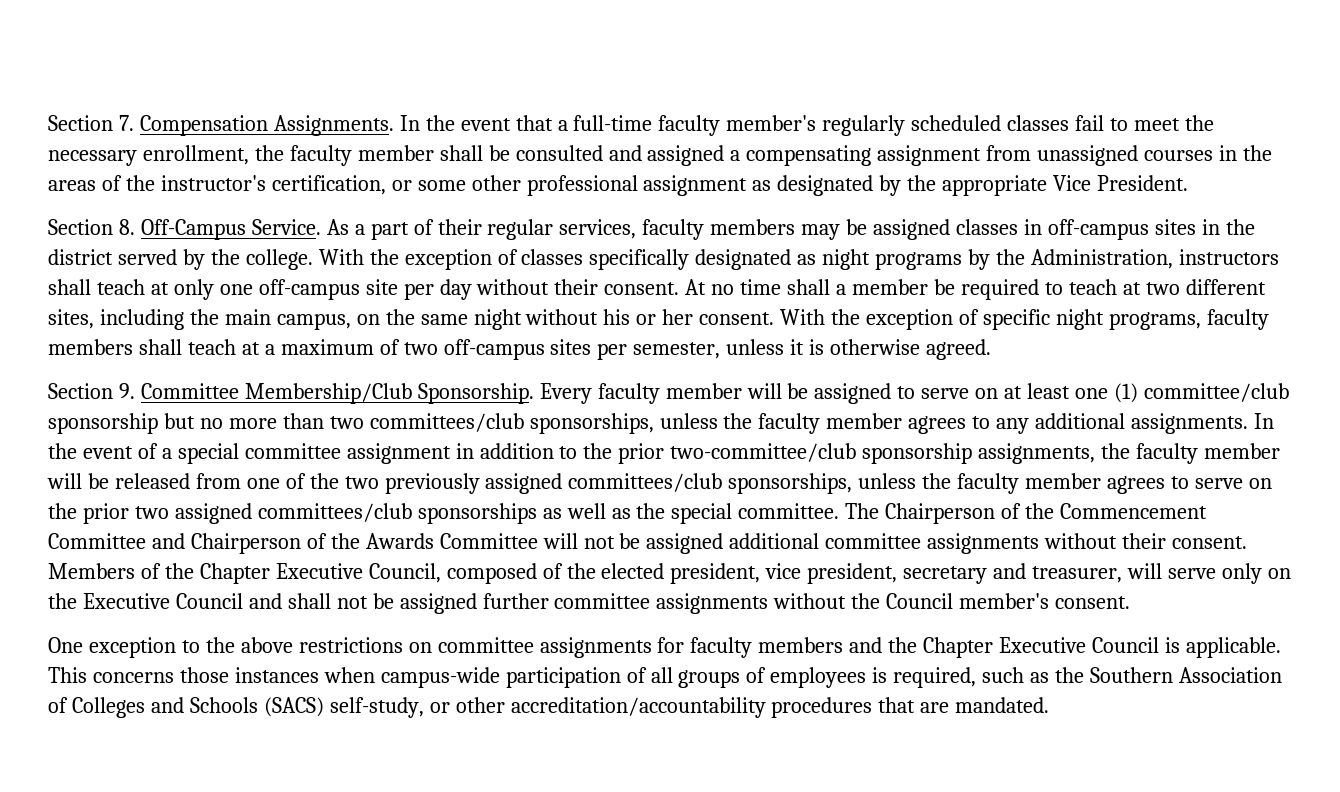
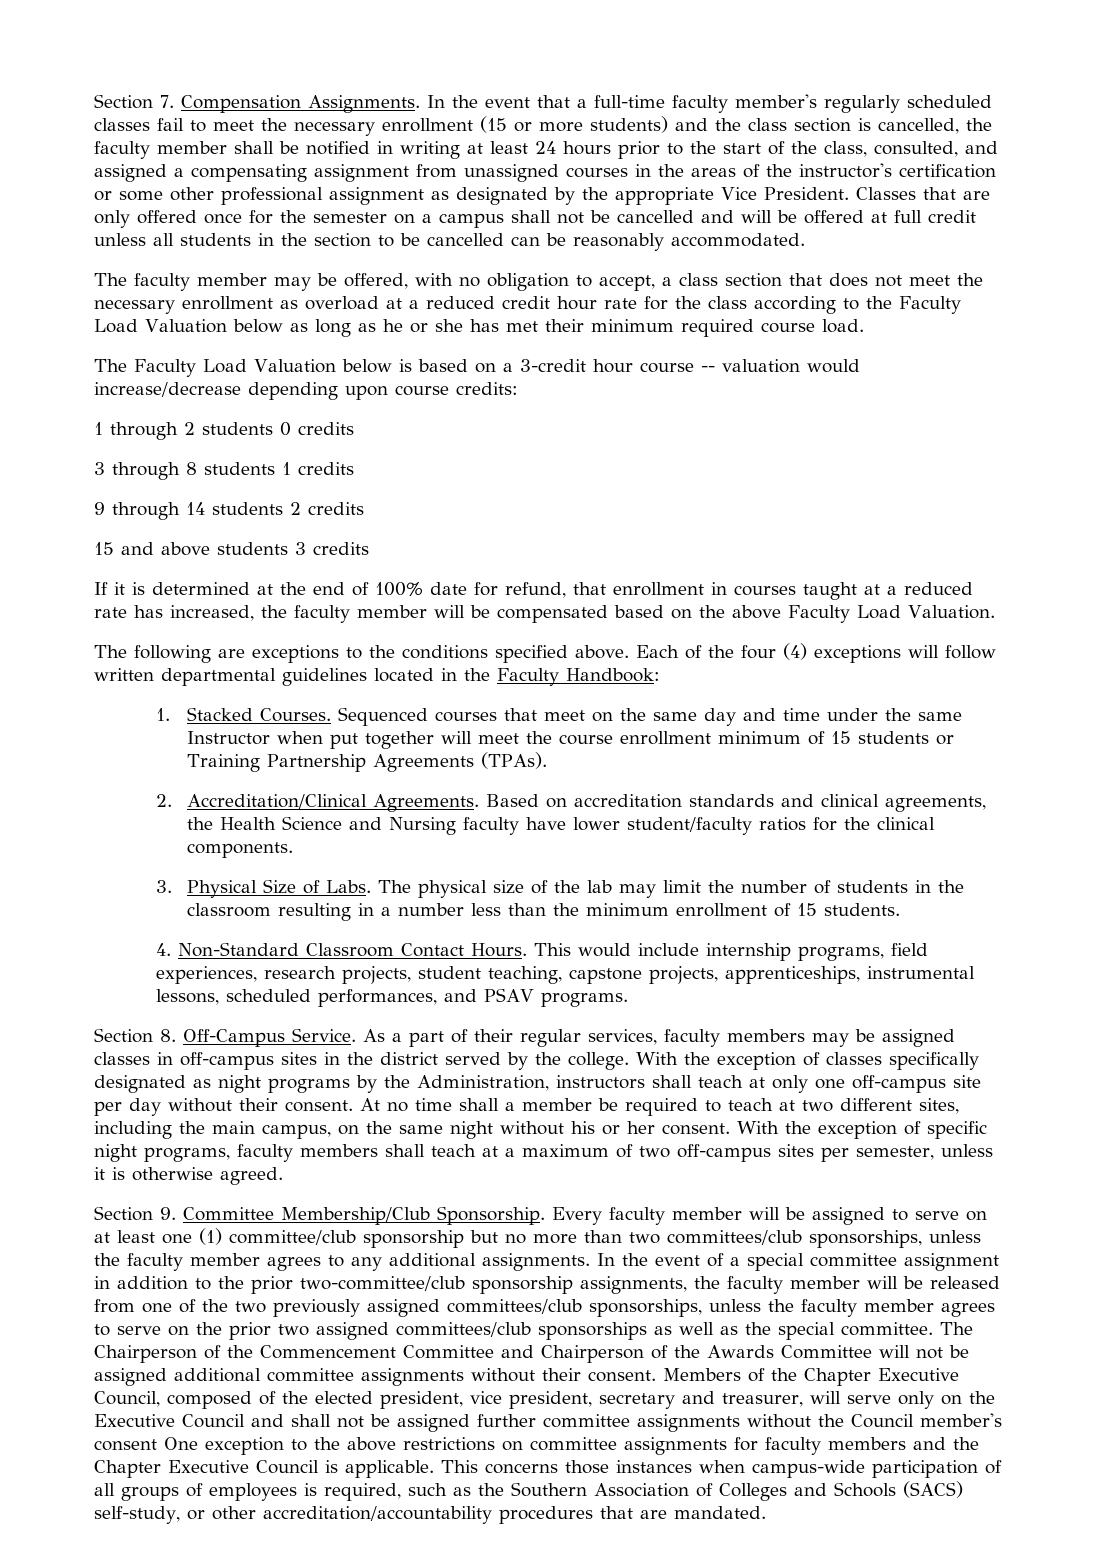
[142,145,249,165] enrollment, -> [382,116,959,134] enrollment (15 or more students) and the class section is cancelled,
[515,145,603,161] consulted -> [306,141,958,159] notified in writing at least 24 hours prior to the start of the class, consulted,
[271,175,386,195] certification, -> [899,164,996,178] certification
(1189, 183) none -> [855,187,990,200] [94,210,976,228] [94,233,805,251] [94,273,983,291] [94,296,961,314] [94,319,864,337] [94,359,860,377] [94,382,518,400] [94,422,354,440] [94,462,354,480] [94,502,364,520] [94,542,369,556] [94,582,973,600] [94,605,995,623] [94,643,996,663] [94,668,660,686] [156,707,963,726] [187,731,955,749] [187,752,548,772] [156,794,987,812] [187,816,936,835] [187,842,294,858] [156,879,965,898] [187,903,901,921] [156,942,929,961] [156,966,976,984] [156,988,629,1007] Classes that are only offered once for the semester on a campus shall not be cancelled and will be offered at full credit unless all students in the section to be cancelled can be reasonably accommodated. // The faculty member may be offered, with no obligation to accept, a class section that does not meet the necessary enrollment as overload at a reduced credit hour rate for the class according to the Faculty Load Valuation below as long as he or she has met their minimum required course load. // The Faculty Load Valuation below is based on a 3-credit hour course -- valuation would increase/decrease depending upon course credits: // 1 through 2 students 0 credits // 3 through 8 students 1 credits // 9 through 14 students 2 credits // 15 and above students 3 credits // If it is determined at the end of 100% date for refund, that enrollment in courses taught at a reduced rate has increased, the faculty member will be compensated based on the above Faculty Load Valuation. // The following are exceptions to the conditions specified above. Each of the four (4) exceptions will follow written departmental guidelines located in the Faculty Handbook: // 1. Stacked Courses. Sequenced courses that meet on the same day and time under the same Instructor when put together will meet the course enrollment minimum of 15 students or Training Partnership Agreements (TPAs). // 2. Accreditation/Clinical Agreements. Based on accreditation standards and clinical agreements, the Health Science and Nursing faculty have lower student/faculty ratios for the clinical components. // 3. Physical Size of Labs. The physical size of the lab may limit the number of students in the classroom resulting in a number less than the minimum enrollment of 15 students. // 4. Non-Standard Classroom Contact Hours. This would include internship programs, field experiences, research projects, student teaching, capstone projects, apprenticeships, instrumental lessons, scheduled performances, and PSAV programs.
[1055,596,1131,609] consent. // -> [94,1439,157,1451] consent

